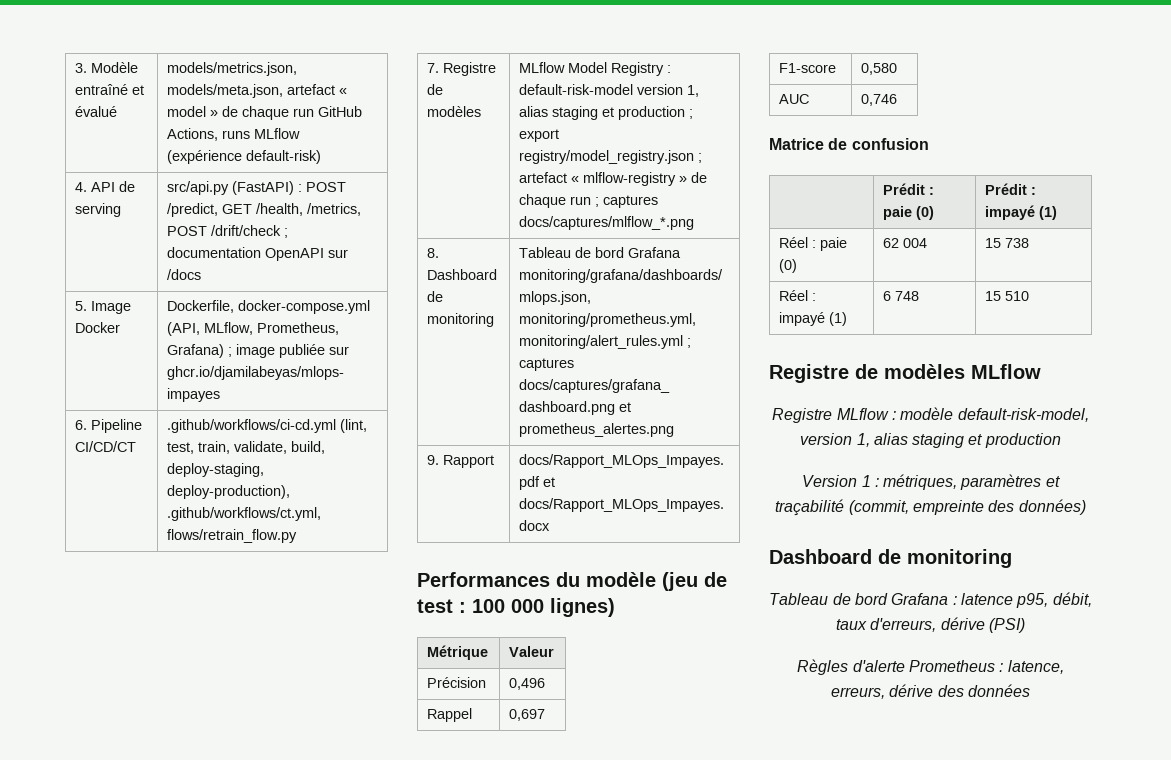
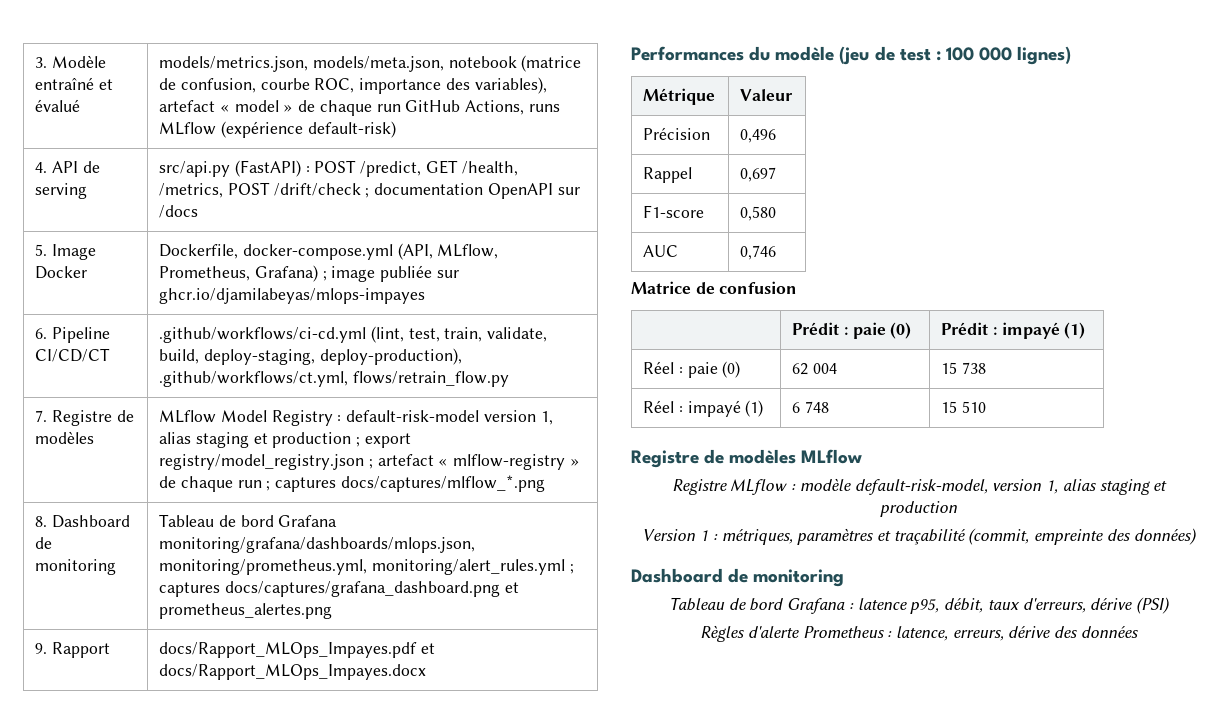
(284, 91) none -> [448,55,582,72] [159,77,547,94] notebook (matrice de confusion, courbe ROC, importance des variables),

